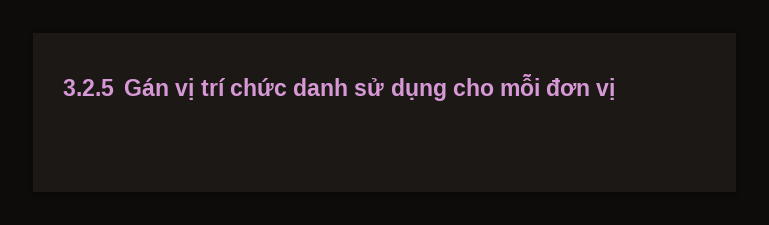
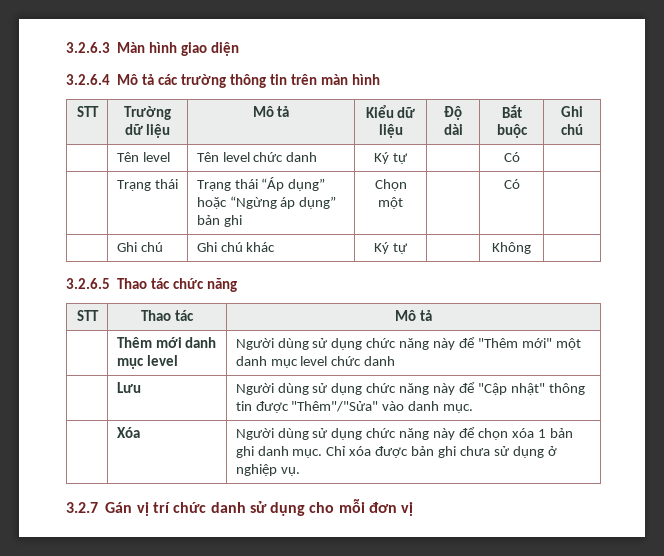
[63,79,114,96] 3.2.5 -> [66,42,239,56] [66,74,380,88] [76,106,99,117] [124,106,171,120] [124,124,171,138] [252,106,290,117] [365,105,416,118] [378,124,403,138] [444,106,462,120] [443,124,463,135] [501,105,522,118] [496,124,528,138] [561,106,583,117] [561,124,583,135] [116,152,170,162] [196,152,318,162] [374,152,408,164] [503,152,520,162] [116,179,178,191] [196,177,326,191] [196,196,337,209] [196,215,242,227] [374,179,407,191] [378,197,403,209] [503,179,520,189] [116,242,163,252] [196,242,276,252] [374,242,408,254] [492,242,531,254] [66,278,237,292] [76,310,99,321] [141,310,194,321] [395,310,432,321] [116,337,217,348] [116,355,178,369] [235,337,581,350] [235,356,396,368] [116,382,141,393] [235,382,585,395] [235,401,474,413] [116,427,140,438] [235,427,573,440] [235,446,557,458] [235,464,300,476] [66,502,98,513] 3.2.6.3 Màn hình giao diện // 3.2.6.4 Mô tả các trường thông tin trên màn hình // STT | Trường dữ liệu | Mô tả | Kiểu dữ liệu | Độ dài | Bắt buộc | Ghi chú // | Tên level | Tên level chức danh | Ký tự | | Có | // | Trạng thái | Trạng thái “Áp dụng” hoặc “Ngừng áp dụng” bản ghi | Chọn một | | Có | // | Ghi chú | Ghi chú khác | Ký tự | | Không | // 3.2.6.5 Thao tác chức năng // STT | Thao tác | Mô tả // | Thêm mới danh mục level | Người dùng sử dụng chức năng này để "Thêm mới" một danh mục level chức danh // | Lưu | Người dùng sử dụng chức năng này để "Cập nhật" thông tin được "Thêm"/"Sửa" vào danh mục. // | Xóa | Người dùng sử dụng chức năng này để chọn xóa 1 bản ghi danh mục. Chỉ xóa được bản ghi chưa sử dụng ở nghiệp vụ. // 3.2.7

